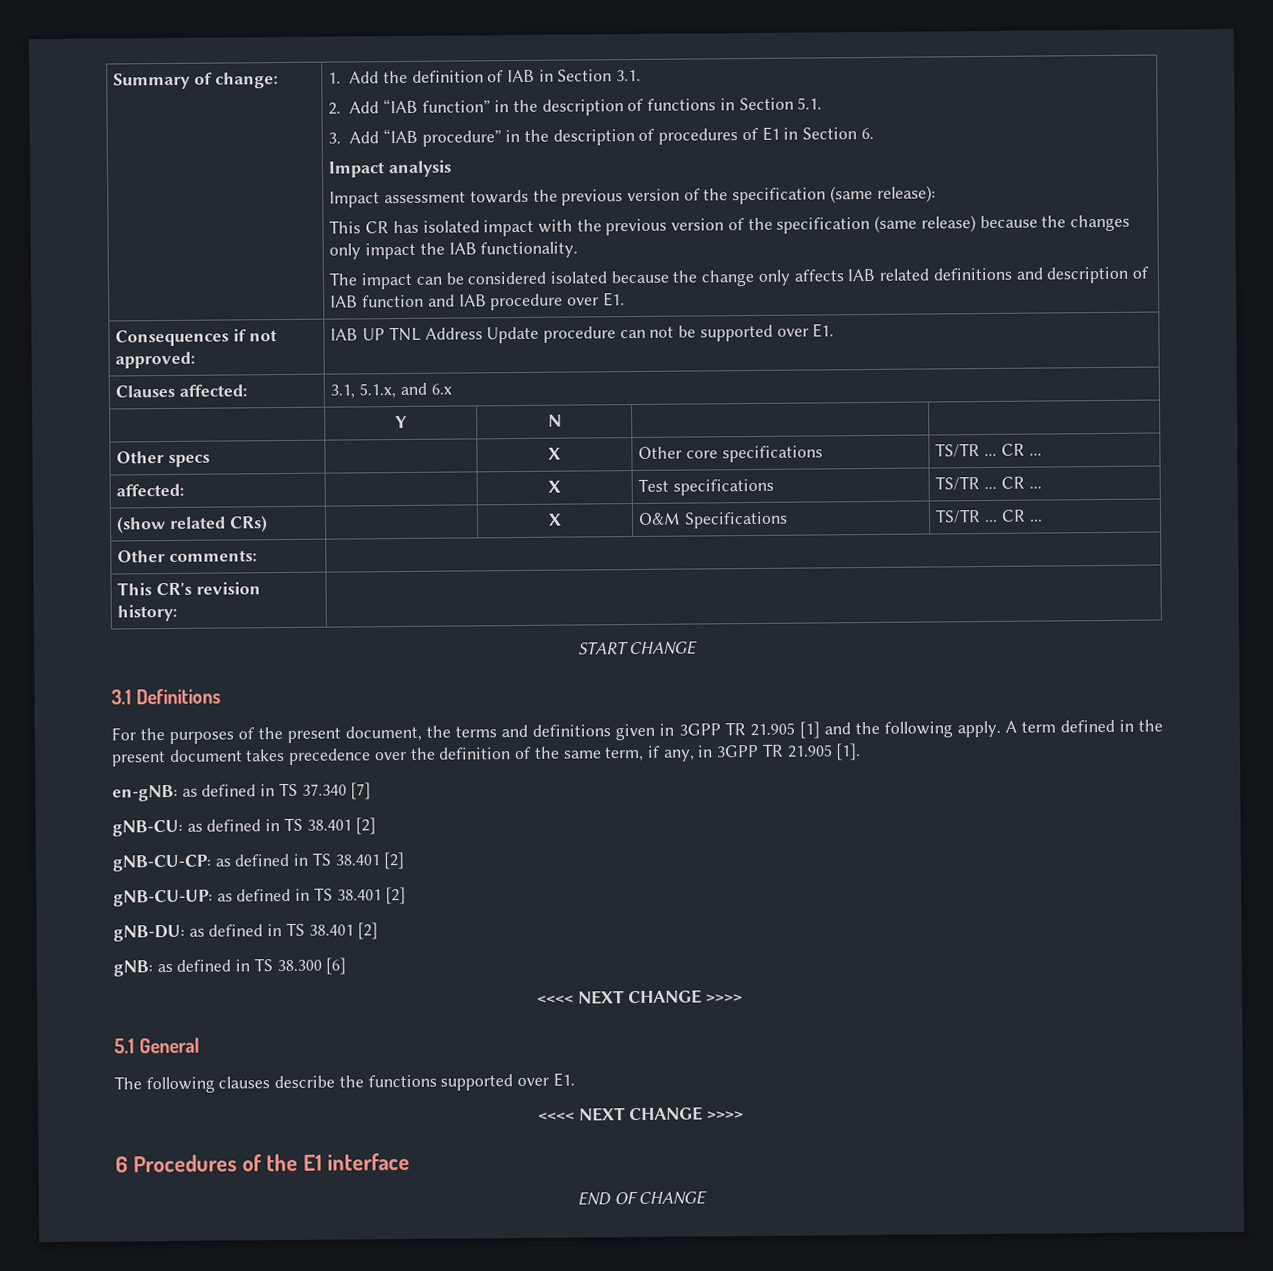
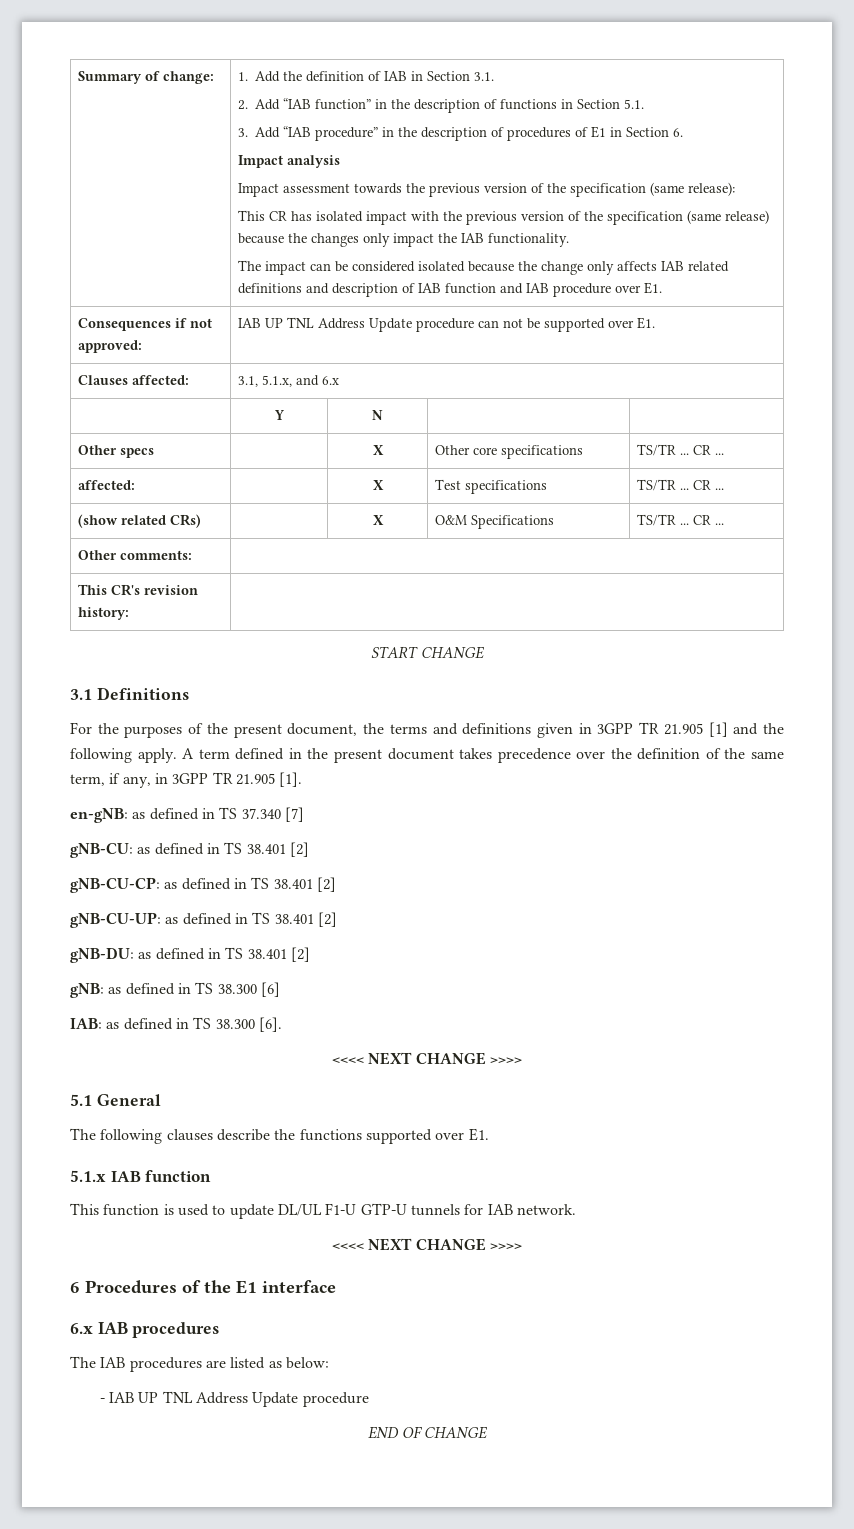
(347, 966) none -> [70,1017,282,1032] // IAB: as defined in TS 38.300 [6].
(575, 1079) none -> [70,1170,212,1182] [70,1203,576,1219] // 5.1.x IAB function // This function is used to update DL/UL F1-U GTP-U tunnels for IAB network.
(410, 1161) none -> [70,1322,220,1338] [70,1356,329,1372] [99,1391,369,1407] // 6.x IAB procedures // The IAB procedures are listed as below: // - IAB UP TNL Address Update procedure

